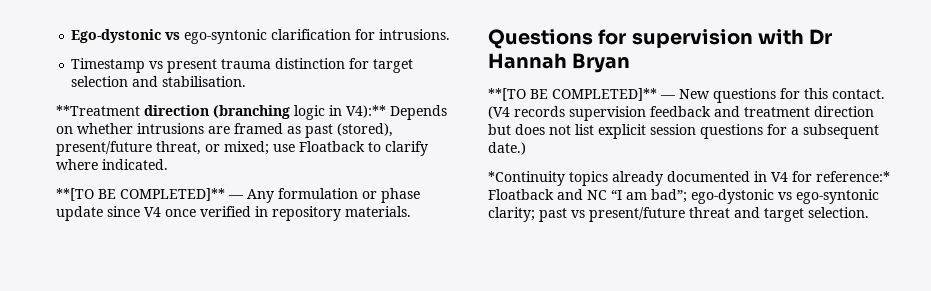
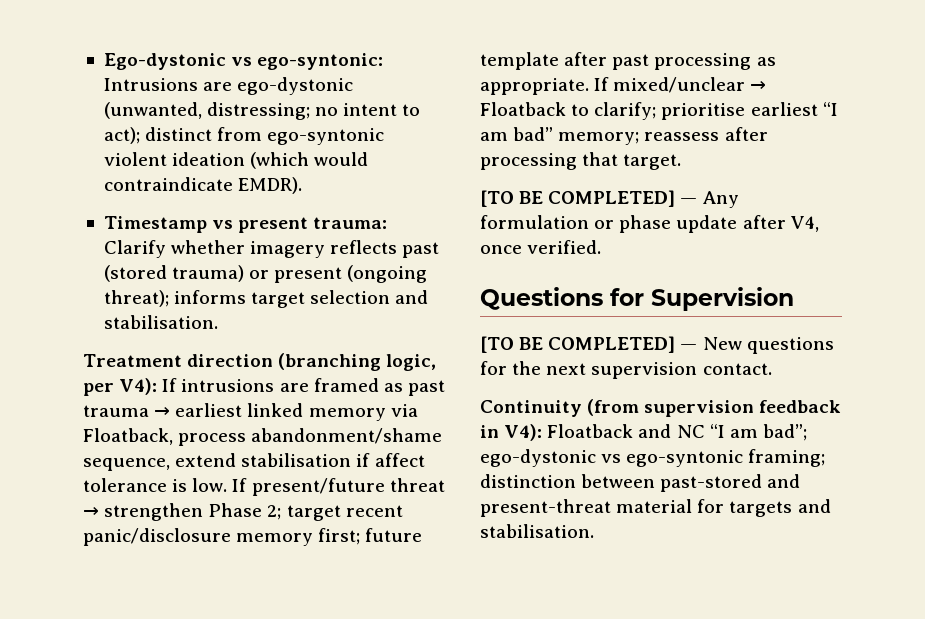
[184,29,451,44] [71,58,370,73] ego-syntonic clarification for intrusions. // Timestamp vs present trauma distinction for -> [257,53,384,70] [103,77,354,95] [103,102,421,120] [103,127,385,145] [103,152,369,169] [103,177,303,194] [103,216,388,233] [103,240,440,258] [103,265,428,283] [103,290,247,307] ego-syntonic: Intrusions are ego-dystonic (unwanted, distressing; no intent to act); distinct from ego-syntonic violent ideation (which would contraindicate EMDR). // Timestamp vs present trauma: Clarify whether imagery reflects past (stored trauma) or present (ongoing threat); informs
[56,105,140,116] **Treatment -> [83,354,182,367] Treatment
[294,105,447,120] [56,123,133,134] logic in V4):** Depends on whether -> [386,354,437,371] [83,378,178,396] logic, per V4): If
[337,123,393,137] [56,141,428,156] [56,159,168,170] [56,188,225,201] (stored), present/future threat, or mixed; use Floatback to clarify where indicated. // **[TO BE COMPLETED]** -> [83,403,418,421] [83,428,443,446] [83,453,425,471] [83,478,445,496] [83,503,403,521] [83,528,423,546] [480,52,776,70] [480,77,767,95] [480,102,838,120] [480,127,768,145] [480,152,682,170] [480,190,676,207] trauma → earliest linked memory via Floatback, process abandonment/shame sequence, extend stabilisation if affect tolerance is low. If present/future threat → strengthen Phase 2; target recent panic/disclosure memory first; future template after past processing as appropriate. If mixed/unclear → Floatback to clarify; prioritise earliest “I am bad” memory; reassess after processing that target. // [TO BE COMPLETED]
[107,206,411,221] [488,29,833,49] [488,53,631,73] [488,88,885,103] [488,106,874,121] [488,124,879,139] [488,142,526,155] [488,171,890,186] since V4 once verified in repository materials. // Questions for supervision with Dr Hannah Bryan // **[TO BE COMPLETED]** — New questions for this contact. (V4 records supervision feedback and treatment direction but does not list explicit session questions for a subsequent date.) // *Continuity topics already documented in V4 for reference:* -> [742,215,819,232] [480,240,602,254] [480,287,794,311] [480,336,834,354] [480,361,772,379] [480,399,842,417] [480,424,543,441] after V4, once verified. // Questions for Supervision // [TO BE COMPLETED] — New questions for the next supervision contact. // Continuity (from supervision feedback in V4):
[488,207,869,222] clarity; past vs present/future threat and target selection. -> [748,449,826,467] [480,474,801,492] [480,499,831,517] [480,524,594,538] framing; distinction between past-stored and present-threat material for targets and stabilisation.

